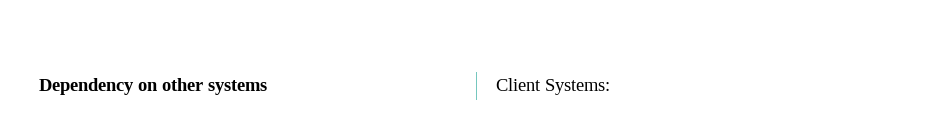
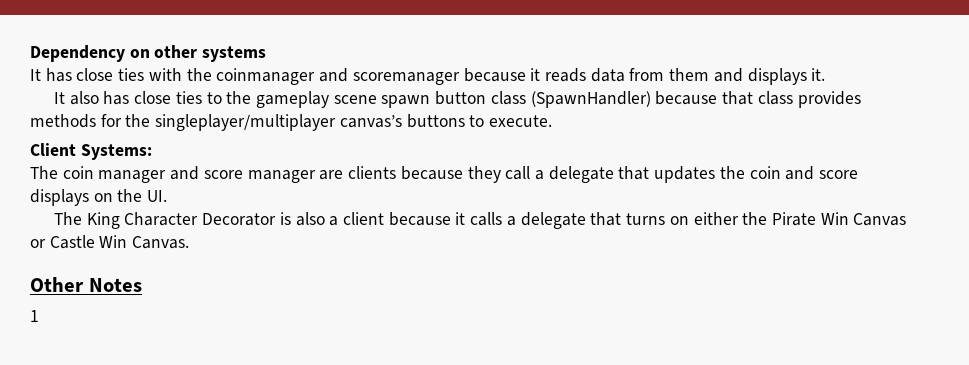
[496,78,610,95] Client Systems: -> [30,68,826,85] [53,91,861,108] [30,114,553,131] [30,143,152,160] [30,166,859,183] [30,189,168,206] [53,212,907,229] [30,235,190,249] [30,277,142,292] [30,310,39,322] It has close ties with the coinmanager and scoremanager because it reads data from them and displays it. // It also has close ties to the gameplay scene spawn button class (SpawnHandler) because that class provides methods for the singleplayer/multiplayer canvas’s buttons to execute. // Client Systems: // The coin manager and score manager are clients because they call a delegate that updates the coin and score displays on the UI. // The King Character Decorator is also a client because it calls a delegate that turns on either the Pirate Win Canvas or Castle Win Canvas. // Other Notes // 1

